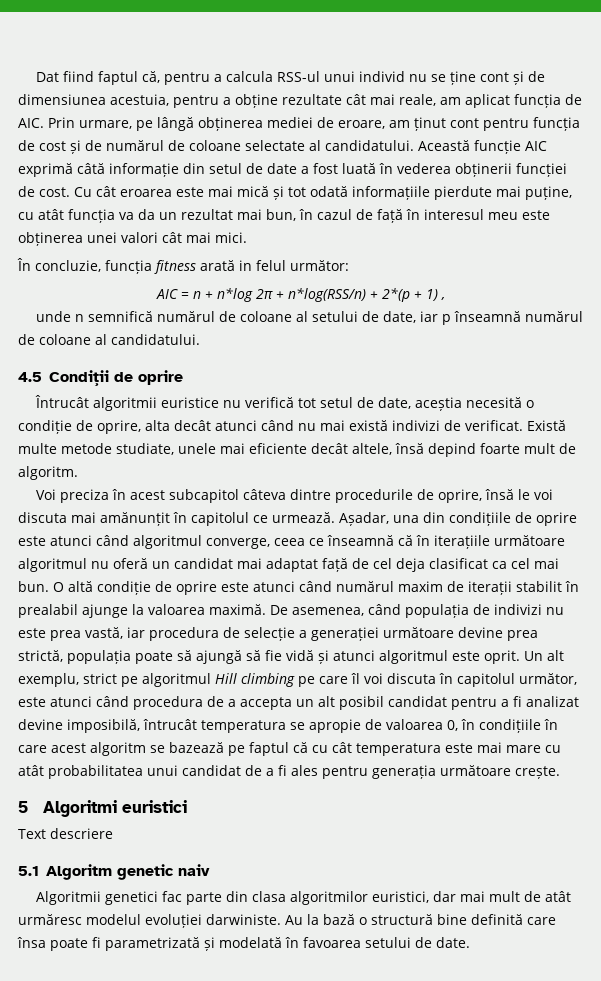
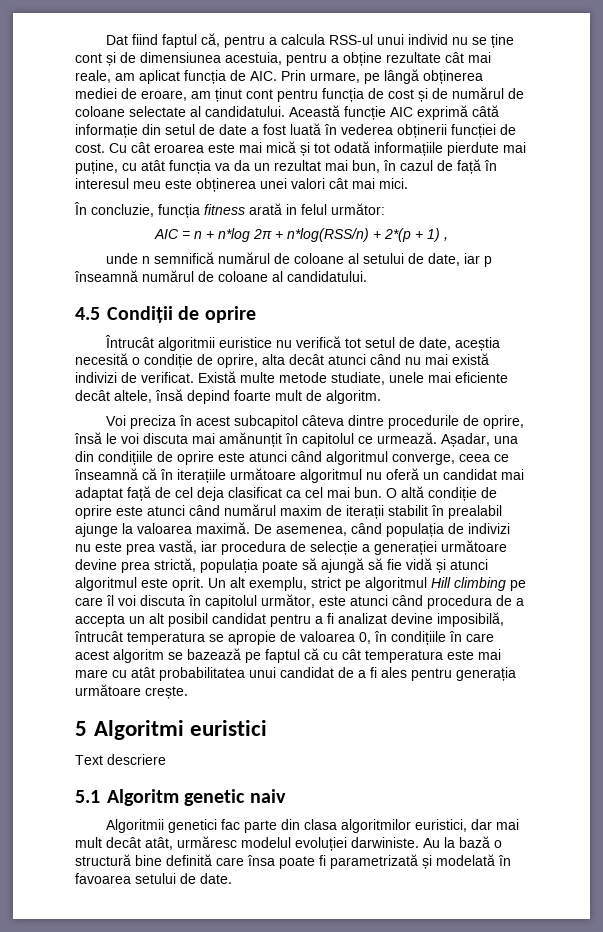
[523,891,571,902] de atât -> [106,837,173,850] decât atât,

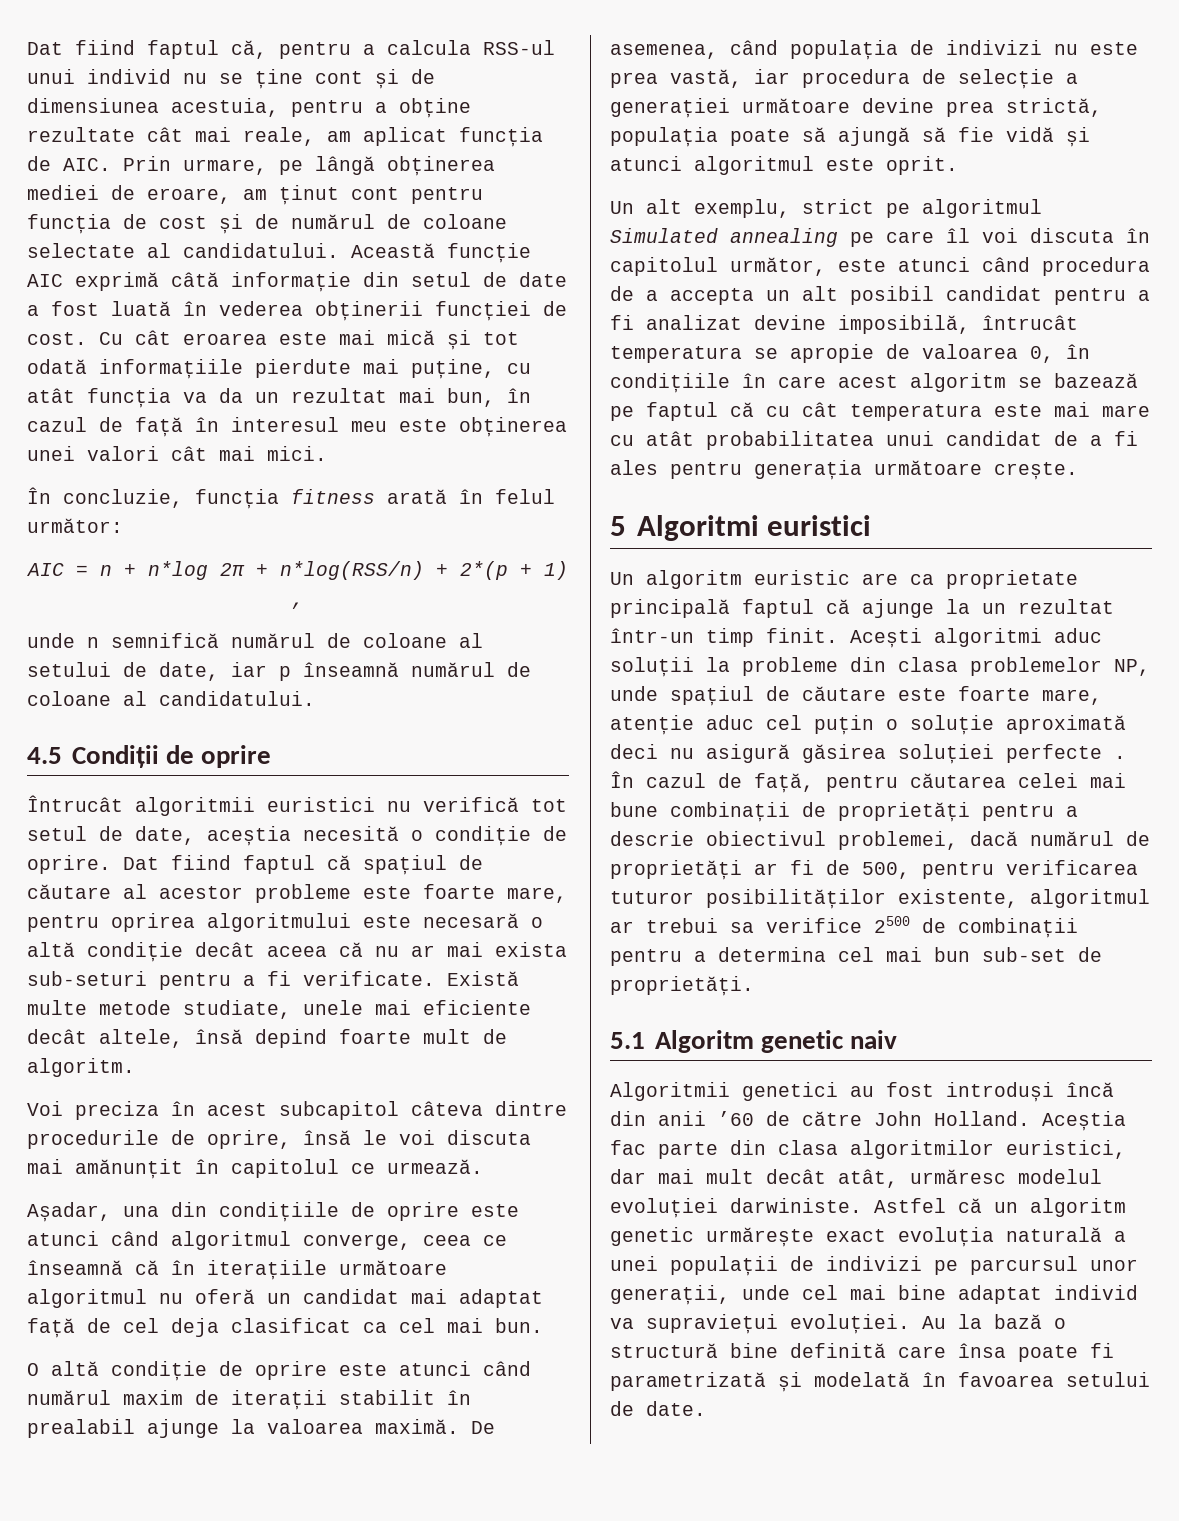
[286,204,297,215] in -> [459,489,483,504] în
[218,337,272,348] euristice -> [267,797,375,812] euristici
[217,353,489,368] [75,372,194,383] oprire, alta decât atunci când nu mai există indivizi de verificat. -> [27,855,483,875] [27,884,567,903] [27,913,543,932] [27,942,567,962] [27,971,435,990] oprire. Dat fiind faptul că spațiul de căutare al acestor probleme este foarte mare, pentru oprirea algoritmului este necesară o altă condiție decât aceea că nu ar mai exista sub-seturi pentru a fi verificate.
(437, 438) none -> (483, 1166) //
(382, 492) none -> (543, 1325) //
(204, 584) none -> (958, 165) //
[431,577,506,591] Hill climbing -> [610,228,838,247] Simulated annealing
[75,754,166,765] Text descriere -> [610,570,1078,589] [610,599,1114,618] [610,628,1102,648] [610,657,1150,677] [610,686,1102,706] [610,715,1126,735] [610,744,1126,764] [610,771,1126,793] [610,802,1078,822] [610,831,1150,850] [610,860,1138,880] [610,889,1150,909] [610,916,1078,938] [610,947,1102,966] [610,976,754,996] Un algoritm euristic are ca proprietate principală faptul că ajunge la un rezultat într-un timp finit. Acești algoritmi aduc soluții la probleme din clasa problemelor NP, unde spațiul de căutare este foarte mare, atenție aduc cel puțin o soluție aproximată deci nu asigură găsirea soluției perfecte . În cazul de față, pentru căutarea celei mai bune combinații de proprietăți pentru a descrie obiectivul problemei, dacă numărul de proprietăți ar fi de 500, pentru verificarea tuturor posibilităților existente, algoritmul ar trebui sa verifice 2500 de combinații pentru a determina cel mai bun sub-set de proprietăți.
(217, 826) none -> [850,1082,1114,1102] [610,1111,1126,1131] au fost introduși încă din anii ’60 de către John Holland. Aceștia
(419, 842) none -> [874,1198,1126,1217] [610,1227,1126,1247] [610,1256,1138,1276] [610,1285,1138,1305] [610,1314,910,1334] Astfel că un algoritm genetic urmărește exact evoluția naturală a unei populații de indivizi pe parcursul unor generații, unde cel mai bine adaptat individ va supraviețui evoluției.

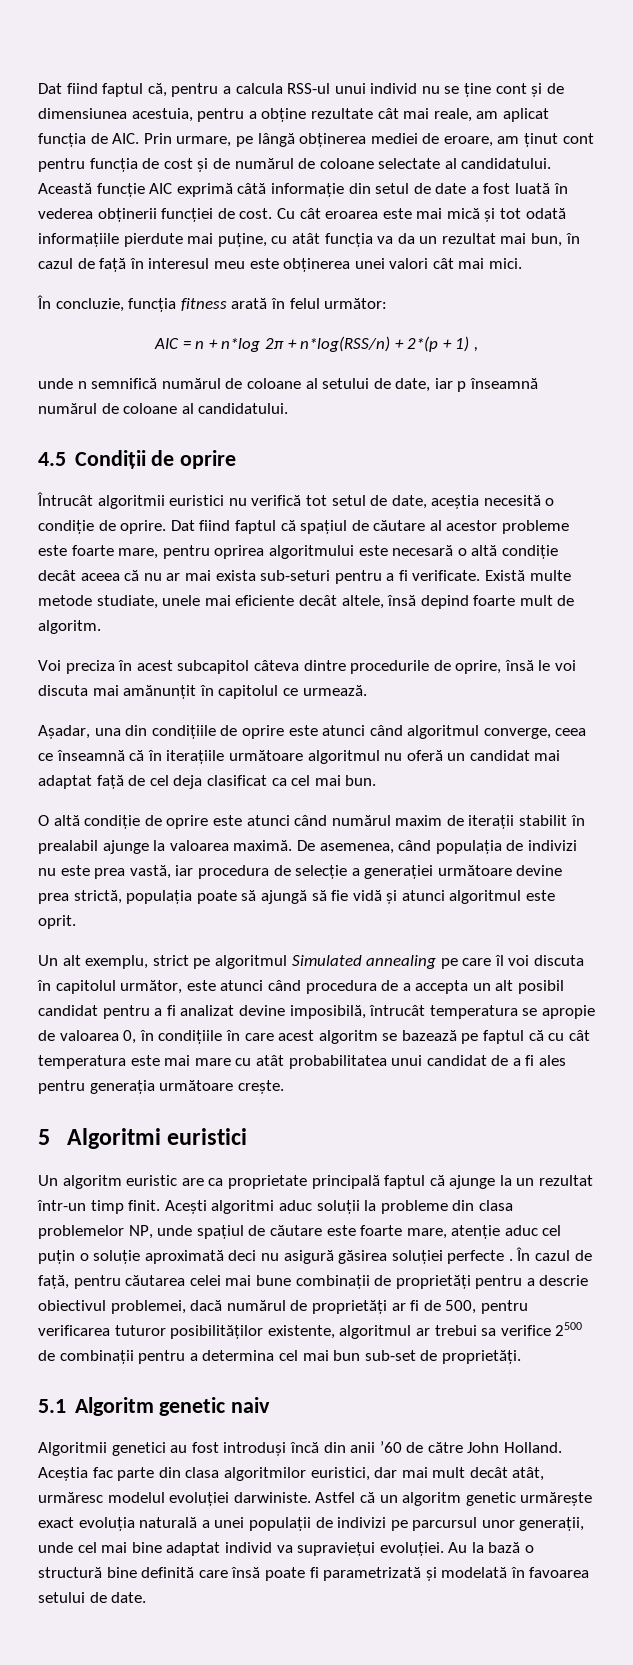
[958,1343,1006,1358] însa -> [231,1567,261,1578] însă

